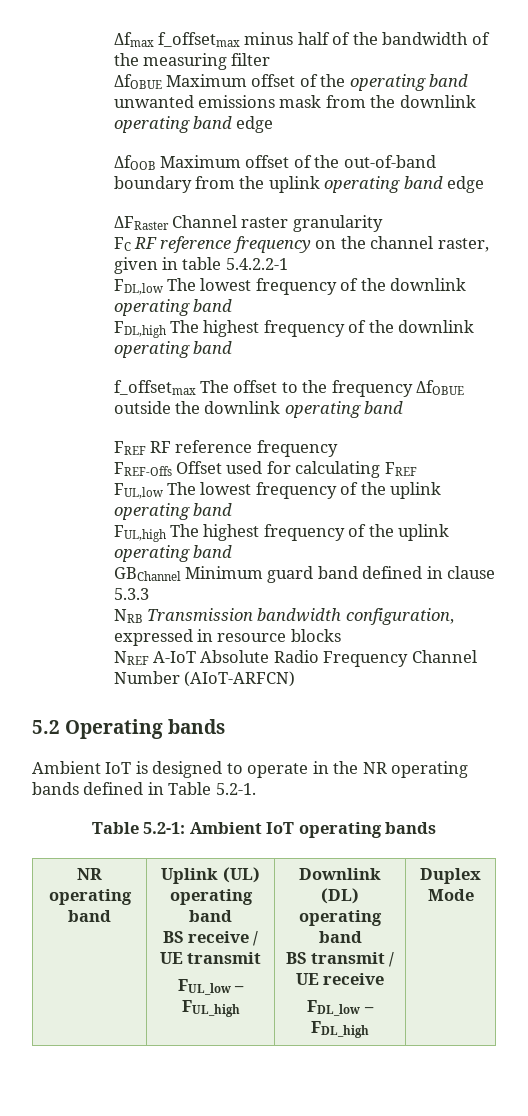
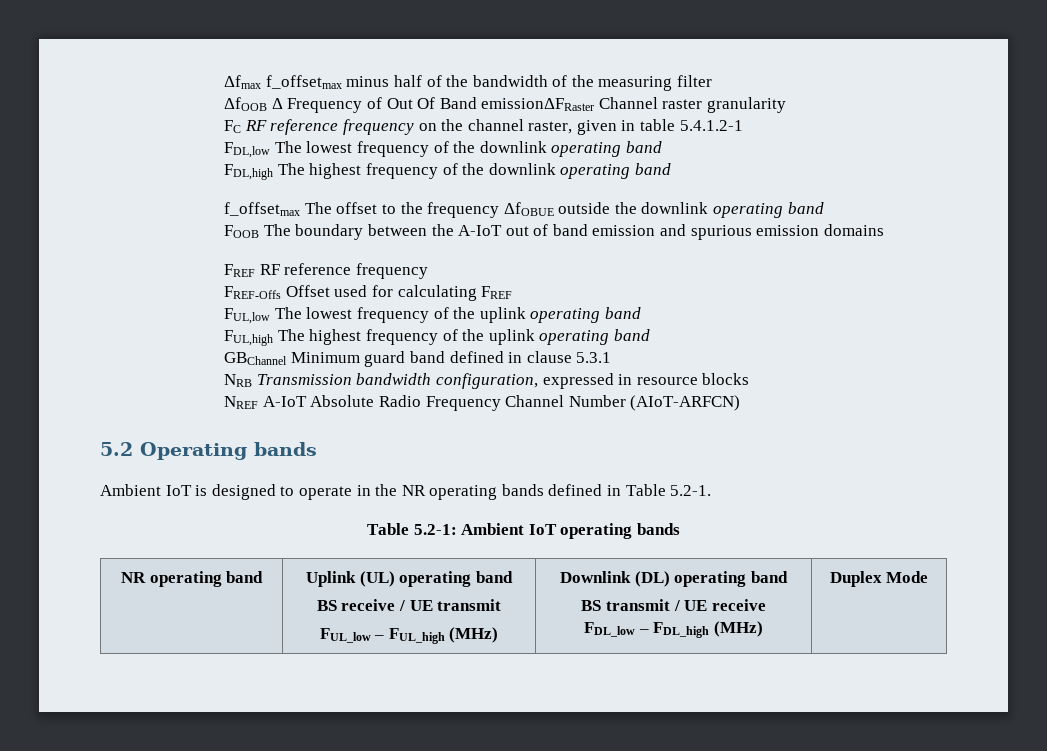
[113,74,469,91] [113,95,476,108] [113,116,274,133] [113,155,436,170] [113,176,485,193] [113,216,169,230] ΔfOBUE Maximum offset of the operating band unwanted emissions mask from the downlink operating band edge // ΔfOOB Maximum offset of the out-of-band boundary from the uplink operating band edge // ΔFRaster -> [224,97,595,113] ΔfOOB Δ Frequency of Out Of Band emissionΔFRaster
[225,258,288,270] 5.4.2.2-1 -> [679,120,743,131] 5.4.1.2-1
(404, 407) none -> [224,224,884,240] // FOOB The boundary between the A-IoT out of band emission and spurious emission domains
[113,588,149,600] 5.3.3 -> [576,352,612,363] 5.3.1
(240, 1008) none -> [449,627,499,643] (MHz)
(369, 1029) none -> [713,621,763,637] (MHz)

